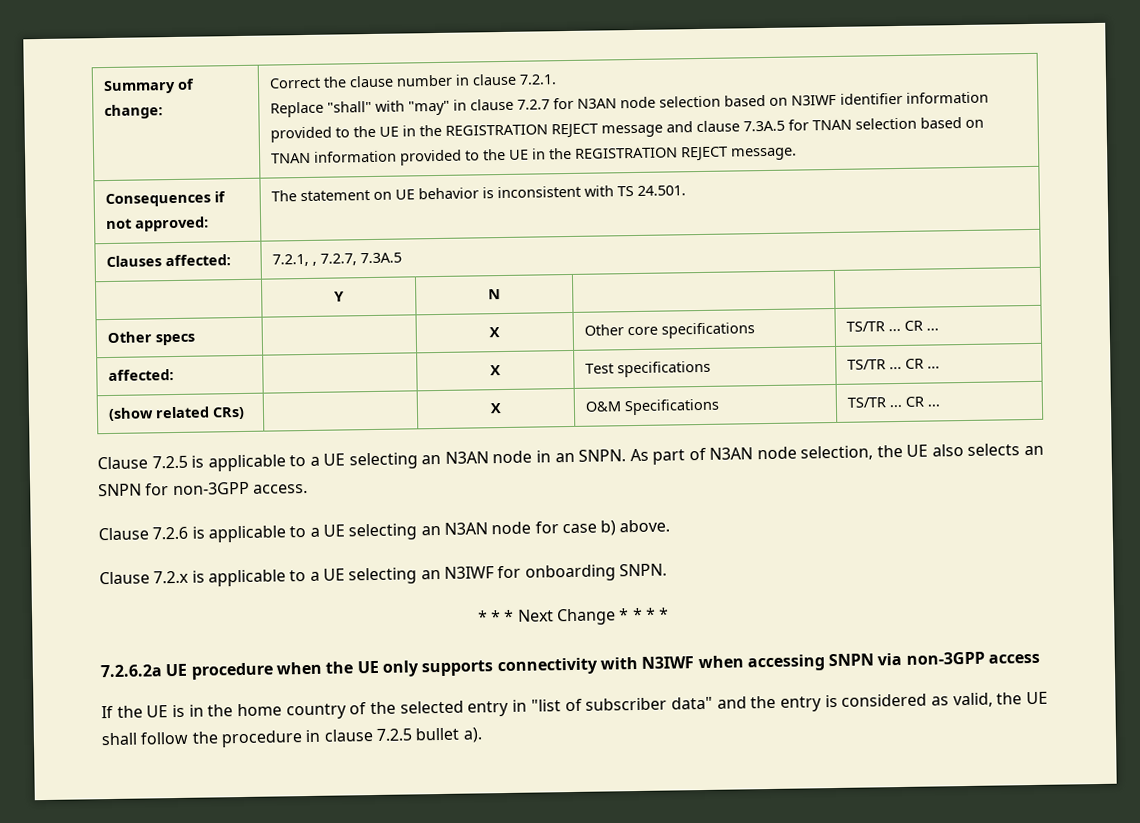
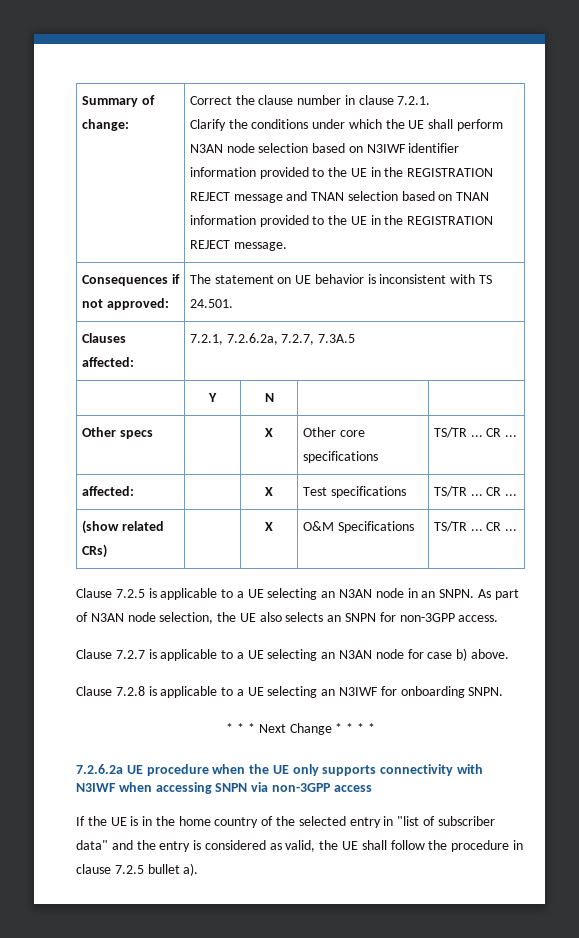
[270,97,575,118] Replace "shall" with "may" in clause 7.2.7 for -> [189,119,504,131] Clarify the conditions under which the UE shall perform
[696,119,810,133] clause 7.3A.5 for -> (308, 196) none
[312,261,318,266] , -> [226,333,278,345] 7.2.6.2a,
[152,526,189,540] 7.2.6 -> [115,650,145,659] 7.2.7
[153,570,190,584] 7.2.x -> [115,686,145,696] 7.2.8

